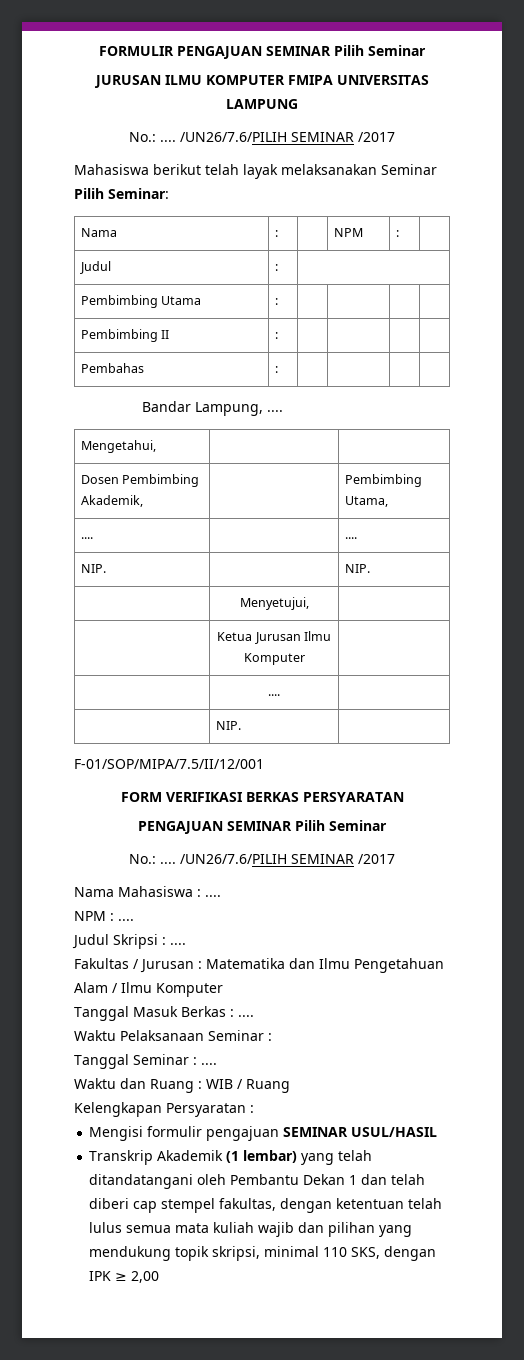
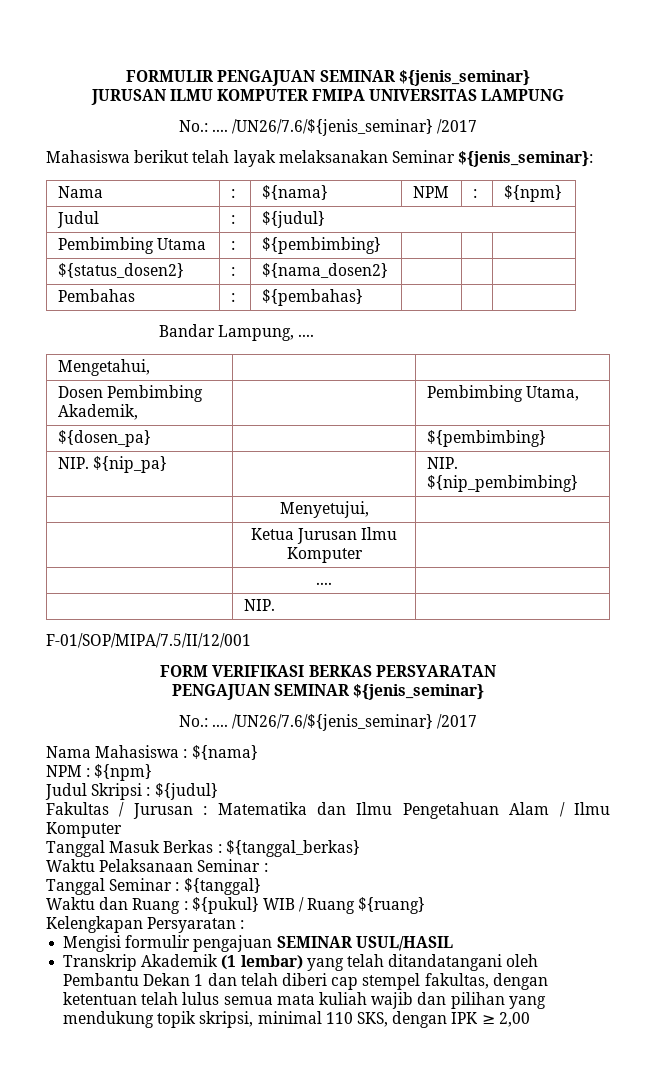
[334,45,426,56] Pilih Seminar -> [398,70,530,86] ${jenis_seminar}
[180,132,354,142] /UN26/7.6/PILIH SEMINAR -> [232,119,434,136] /UN26/7.6/${jenis_seminar}
[74,188,169,199] Pilih Seminar: -> [458,151,594,167] ${jenis_seminar}:
(278, 233) none -> [261,185,328,200] ${nama}
(399, 233) none -> [503,185,562,202] ${npm}
(278, 267) none -> [261,211,325,228] ${judul}
[80,329,170,342] [274,332,278,339] | | | // Pembimbing II | : | -> [261,237,381,254] [57,263,184,278] [230,267,235,276] [261,263,388,278] ${pembimbing} | | | // ${status_dosen2} | : | ${nama_dosen2}
(278, 369) none -> [261,289,363,306] ${pembahas}
[80,537,93,539] [344,537,357,539] [80,564,106,573] [344,564,370,573] .... | | .... // NIP. | | NIP. -> [57,430,151,447] [426,430,546,447] [57,456,167,473] [426,457,458,469] [426,475,578,492] ${dosen_pa} | | ${pembimbing} // NIP. ${nip_pa} | | NIP. ${nip_pembimbing}
[295,820,387,831] [129,854,354,864] Pilih Seminar // No.: .... /UN26/7.6/PILIH SEMINAR -> [353,684,485,700] [178,714,434,731] ${jenis_seminar} // No.: .... /UN26/7.6/${jenis_seminar}
[205,895,221,897] .... -> [191,745,258,760] ${nama}
[118,919,134,921] .... -> [94,764,153,781] ${npm}
[170,943,186,945] .... -> [154,783,218,800] ${judul}
[238,1015,254,1017] .... -> [225,840,360,857] ${tanggal_berkas}
[201,1063,217,1065] .... -> [183,878,261,895] ${tanggal}
(202, 1085) none -> [191,897,259,914] ${pukul}
(290, 1086) none -> [358,897,426,914] ${ruang}

